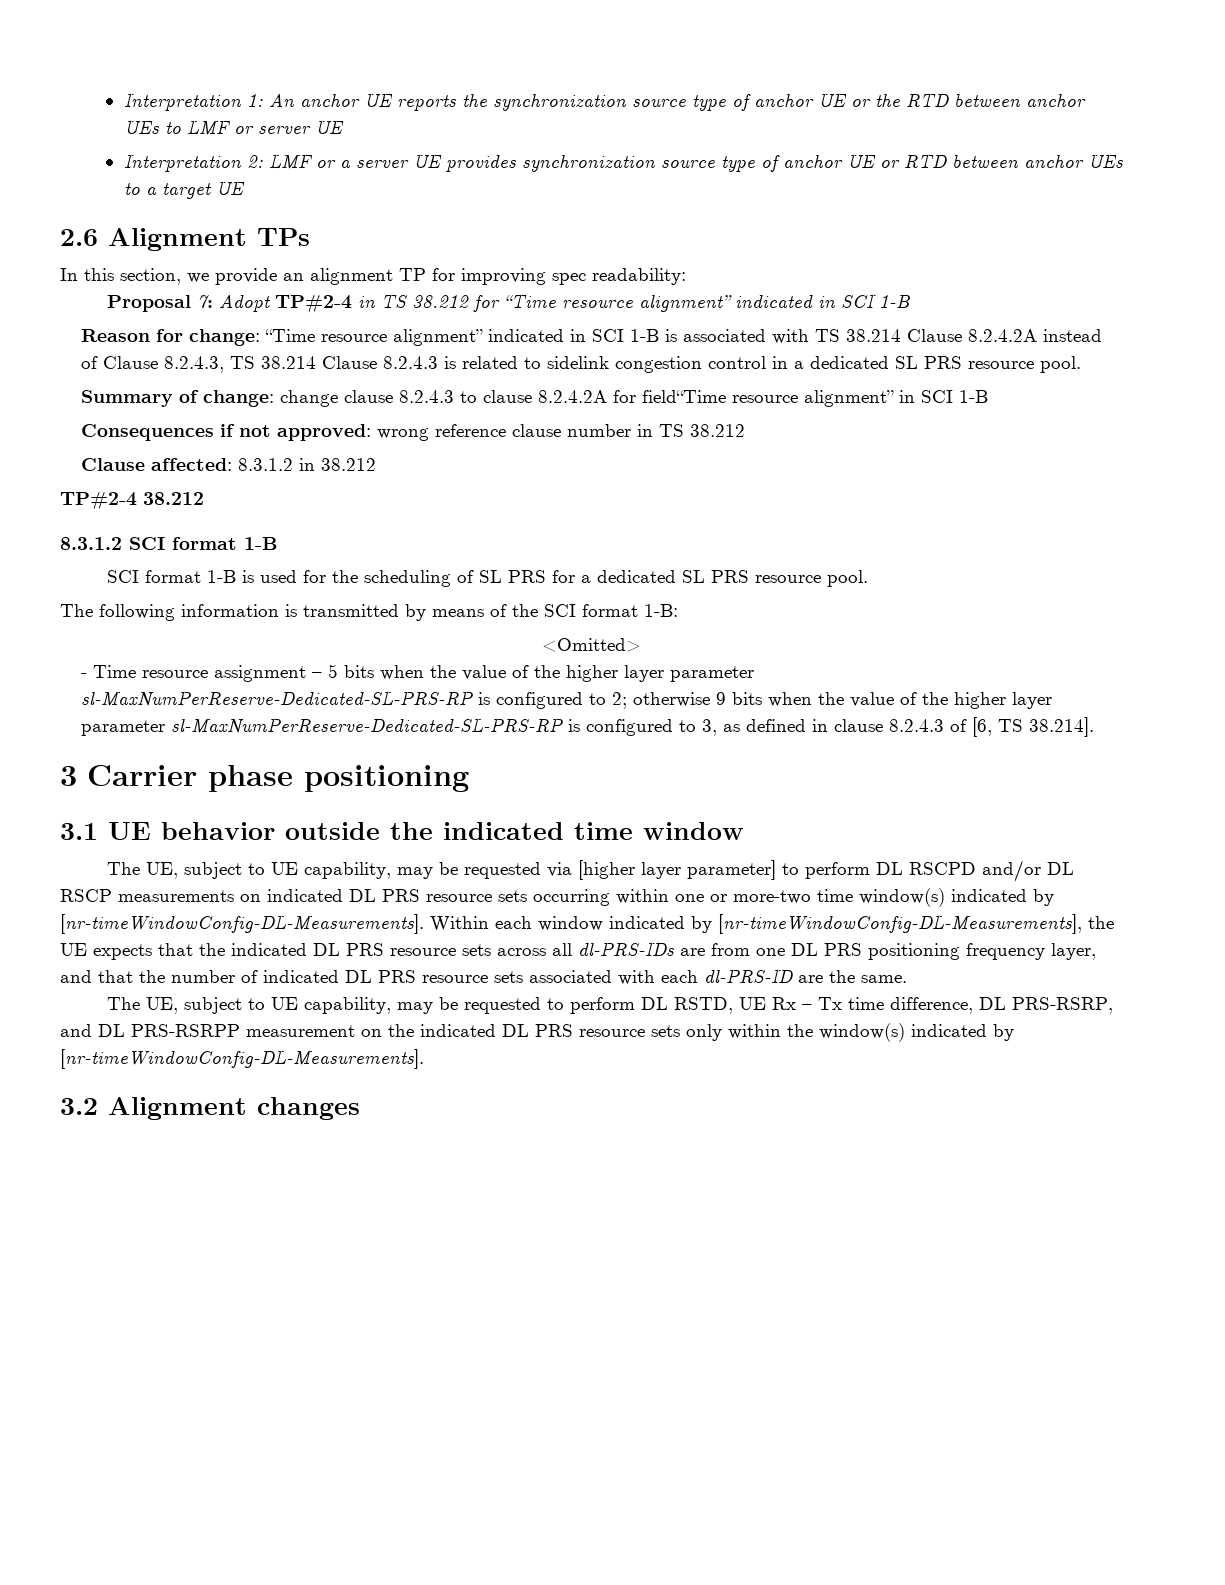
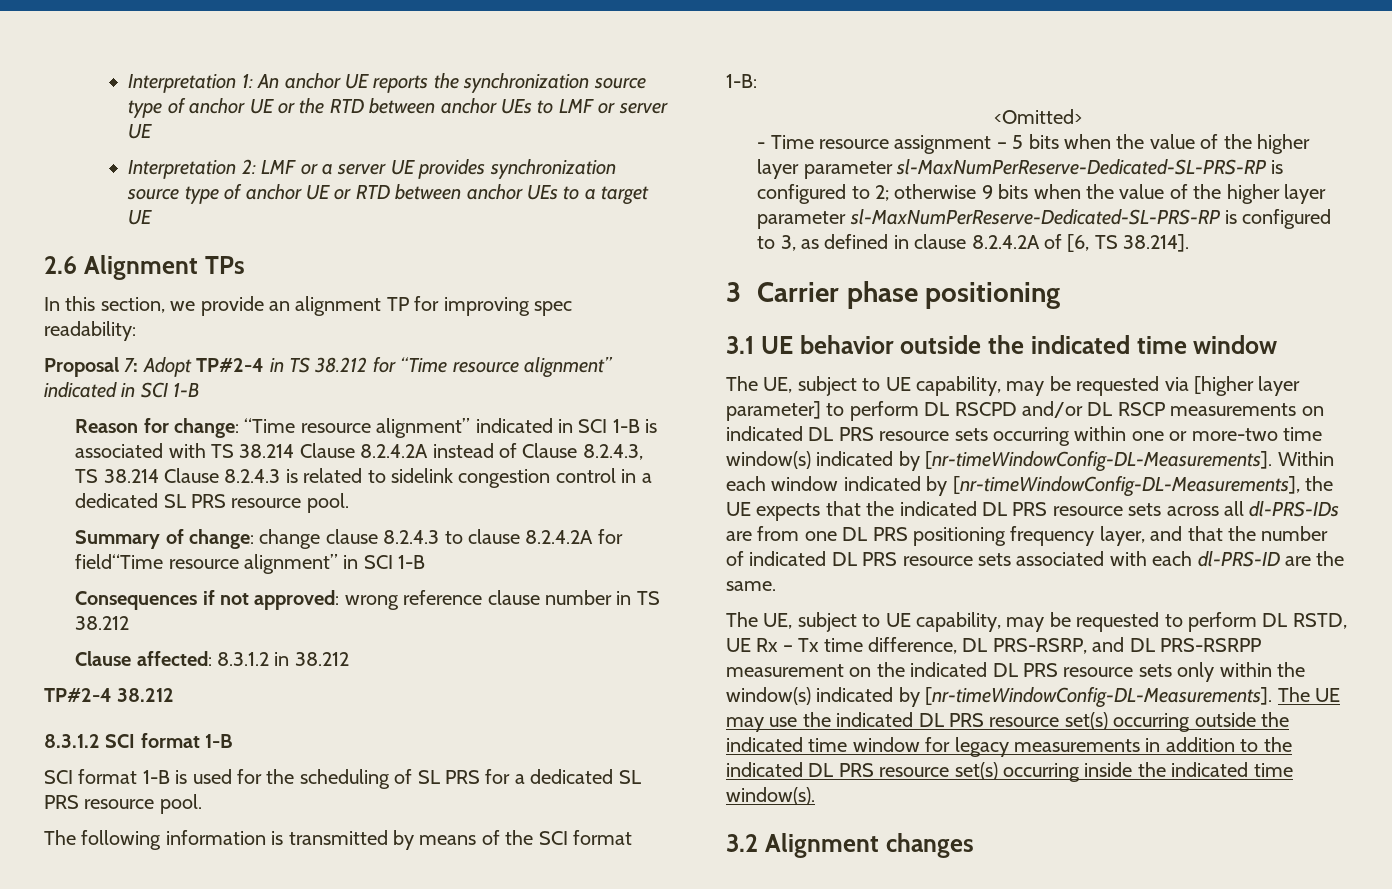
[889,719,945,732] 8.2.4.3 -> [971,235,1040,249] 8.2.4.2A
(424, 1059) none -> [1277,687,1340,702] [726,712,1289,732] [726,737,1292,757] [726,762,1293,782] [726,787,815,805] The UE may use the indicated DL PRS resource set(s) occurring outside the indicated time window for legacy measurements in addition to the indicated DL PRS resource set(s) occurring inside the indicated time window(s).

